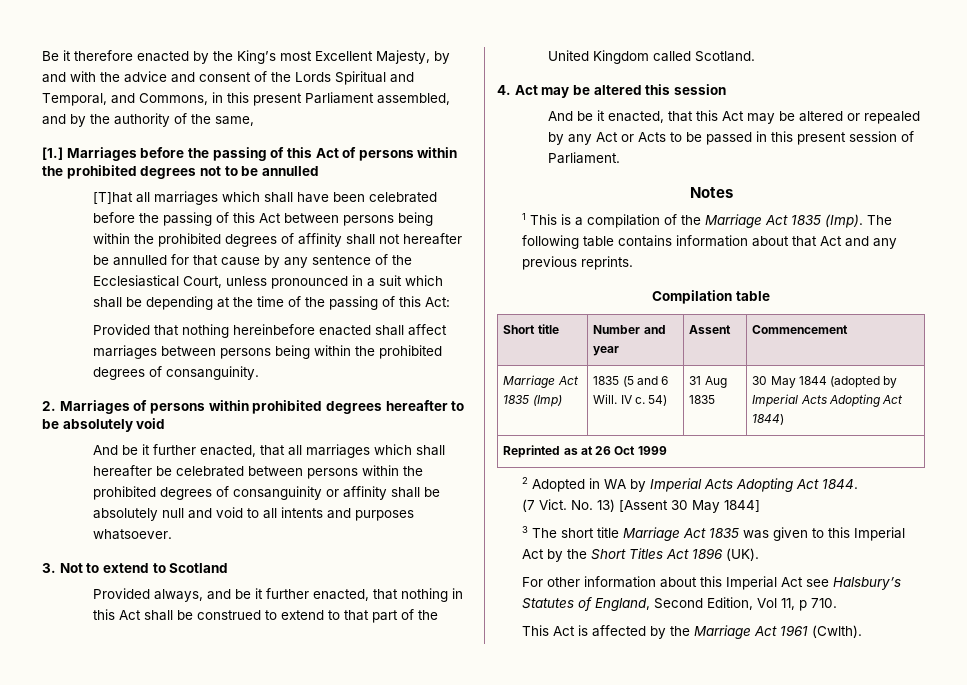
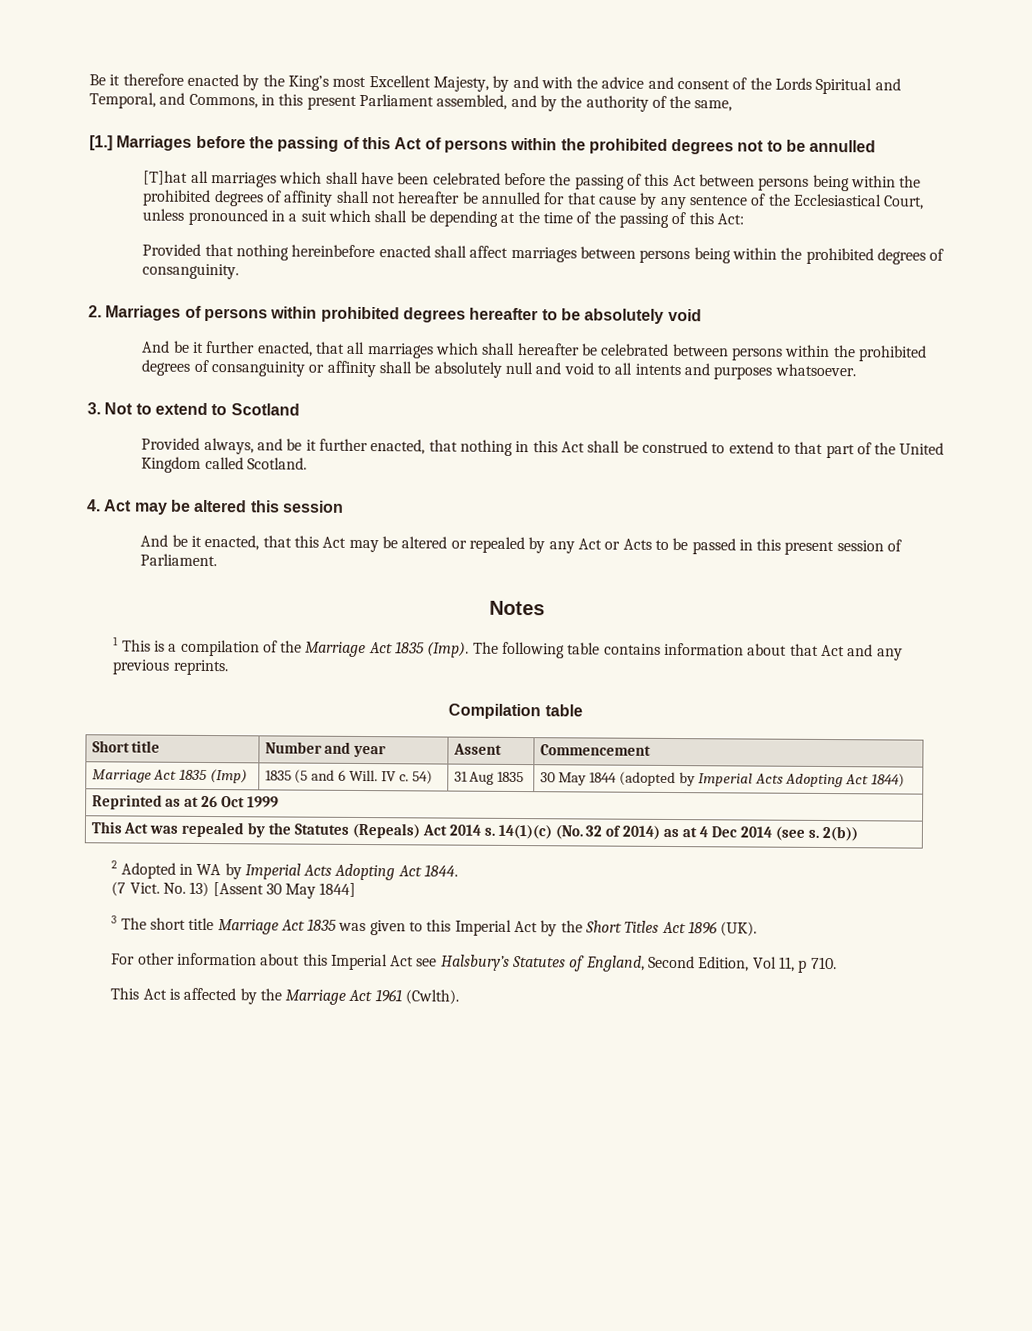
(667, 450) none -> [90,821,858,842] // This Act was repealed by the Statutes (Repeals) Act 2014 s. 14(1)(c) (No. 32 of 2014) as at 4 Dec 2014 (see s. 2(b))

